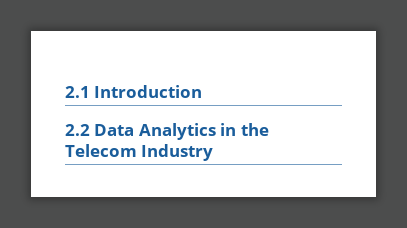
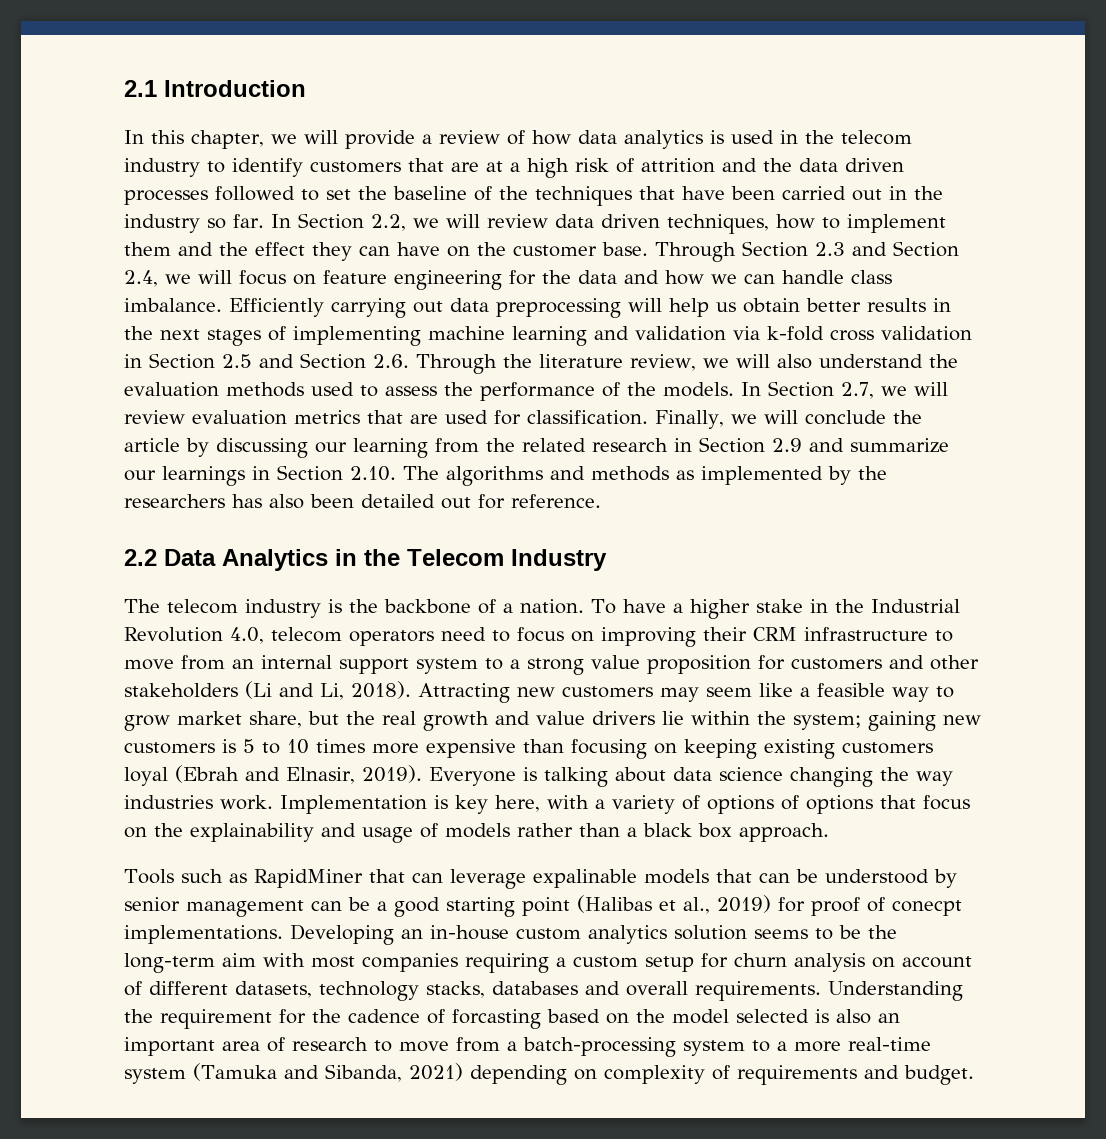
(203, 91) none -> [124,130,912,149] [124,158,904,178] [124,186,943,206] [124,213,946,234] [124,241,959,262] [124,270,892,290] [124,298,951,318] [124,326,972,346] [124,353,958,374] [124,381,948,401] [124,410,922,429] [124,437,949,458] [124,465,887,486] [124,494,601,509] // In this chapter, we will provide a review of how data analytics is used in the telecom industry to identify customers that are at a high risk of attrition and the data driven processes followed to set the baseline of the techniques that have been carried out in the industry so far. In Section 2.2, we will review data driven techniques, how to implement them and the effect they can have on the customer base. Through Section 2.3 and Section 2.4, we will focus on feature engineering for the data and how we can handle class imbalance. Efficiently carrying out data preprocessing will help us obtain better results in the next stages of implementing machine learning and validation via k-fold cross validation in Section 2.5 and Section 2.6. Through the literature review, we will also understand the evaluation methods used to assess the performance of the models. In Section 2.7, we will review evaluation metrics that are used for classification. Finally, we will conclude the article by discussing our learning from the related research in Section 2.9 and summarize our learnings in Section 2.10. The algorithms and methods as implemented by the researchers has also been detailed out for reference.
(214, 152) none -> [124,599,960,619] [124,627,953,647] [124,655,979,675] [124,681,954,703] [124,711,981,731] [124,739,933,759] [124,765,953,787] [124,795,970,814] [124,823,829,843] [124,869,957,889] [124,895,962,917] [124,924,897,945] [124,953,972,973] [124,981,963,1001] [124,1009,900,1029] [124,1037,931,1057] [124,1063,974,1085] // The telecom industry is the backbone of a nation. To have a higher stake in the Industrial Revolution 4.0, telecom operators need to focus on improving their CRM infrastructure to move from an internal support system to a strong value proposition for customers and other stakeholders (Li and Li, 2018). Attracting new customers may seem like a feasible way to grow market share, but the real growth and value drivers lie within the system; gaining new customers is 5 to 10 times more expensive than focusing on keeping existing customers loyal (Ebrah and Elnasir, 2019). Everyone is talking about data science changing the way industries work. Implementation is key here, with a variety of options of options that focus on the explainability and usage of models rather than a black box approach. // Tools such as RapidMiner that can leverage expalinable models that can be understood by senior management can be a good starting point (Halibas et al., 2019) for proof of conecpt implementations. Developing an in-house custom analytics solution seems to be the long-term aim with most companies requiring a custom setup for churn analysis on account of different datasets, technology stacks, databases and overall requirements. Understanding the requirement for the cadence of forcasting based on the model selected is also an important area of research to move from a batch-processing system to a more real-time system (Tamuka and Sibanda, 2021) depending on complexity of requirements and budget.

